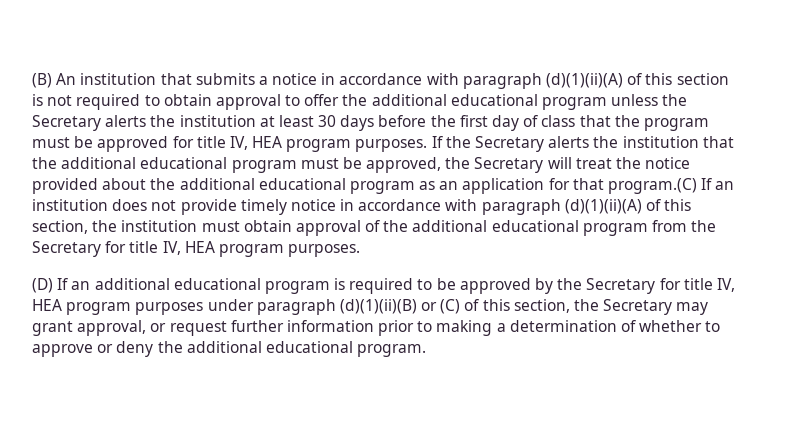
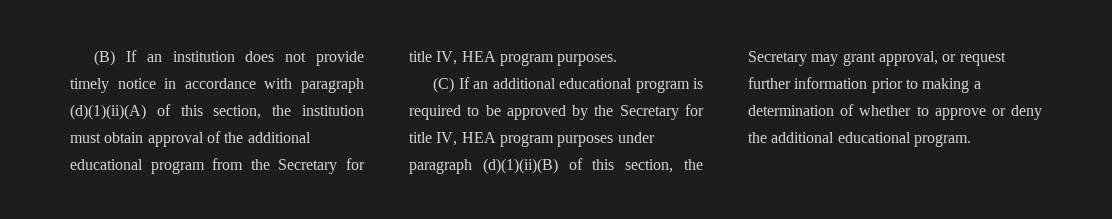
[56,73,729,89] [32,94,688,110] [32,115,709,131] [32,136,734,152] [32,157,691,173] [32,178,698,194] An institution that submits a notice in accordance with paragraph (d)(1)(ii)(A) of this section is not required to obtain approval to offer the additional educational program unless the Secretary alerts the institution at least 30 days before the first day of class that the program must be approved for title IV, HEA program purposes. If the Secretary alerts the institution that the additional educational program must be approved, the Secretary will treat the notice provided about the additional educational program as an application for that program.(C) -> (115, 58) none
[32,278,53,293] (D) -> [432,77,454,93] (C)
[421,299,461,314] or (C) -> (558, 166) none

